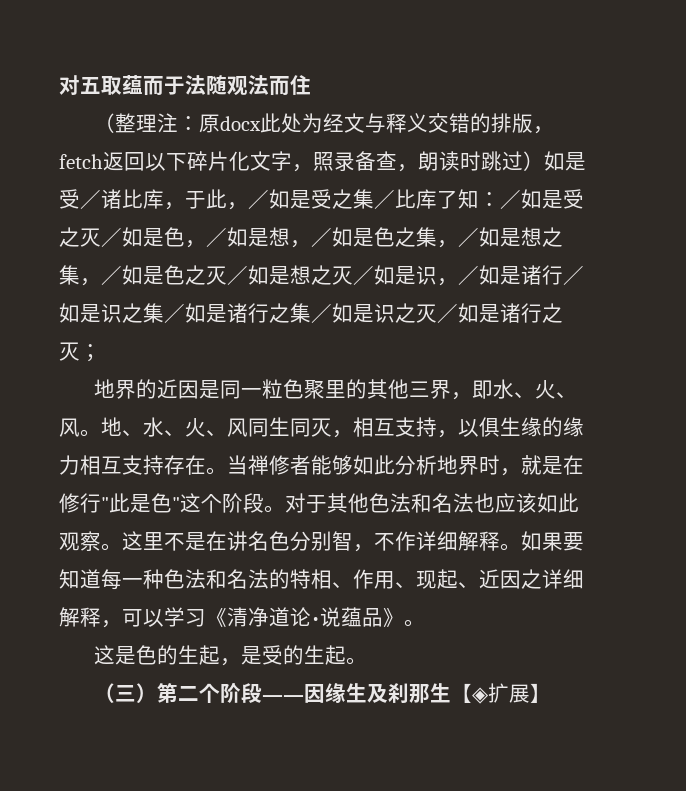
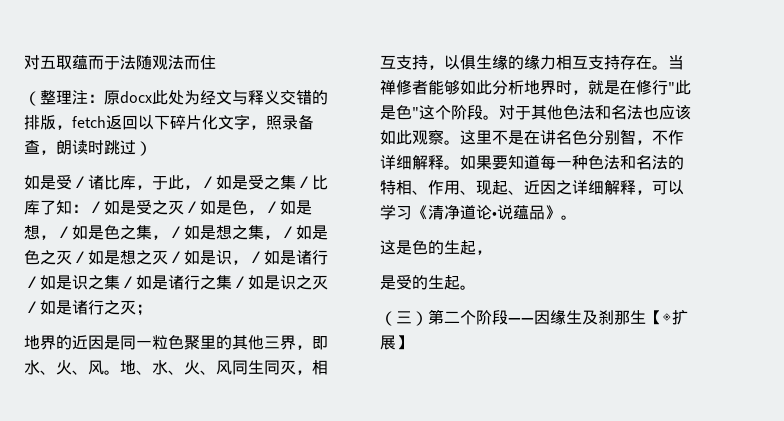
(544, 161) none -> (152, 148) //
(242, 662) none -> (492, 252) //

